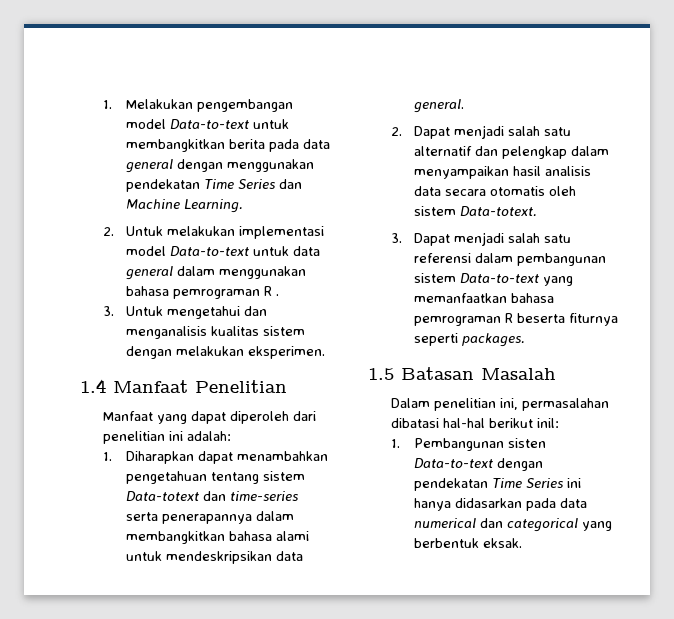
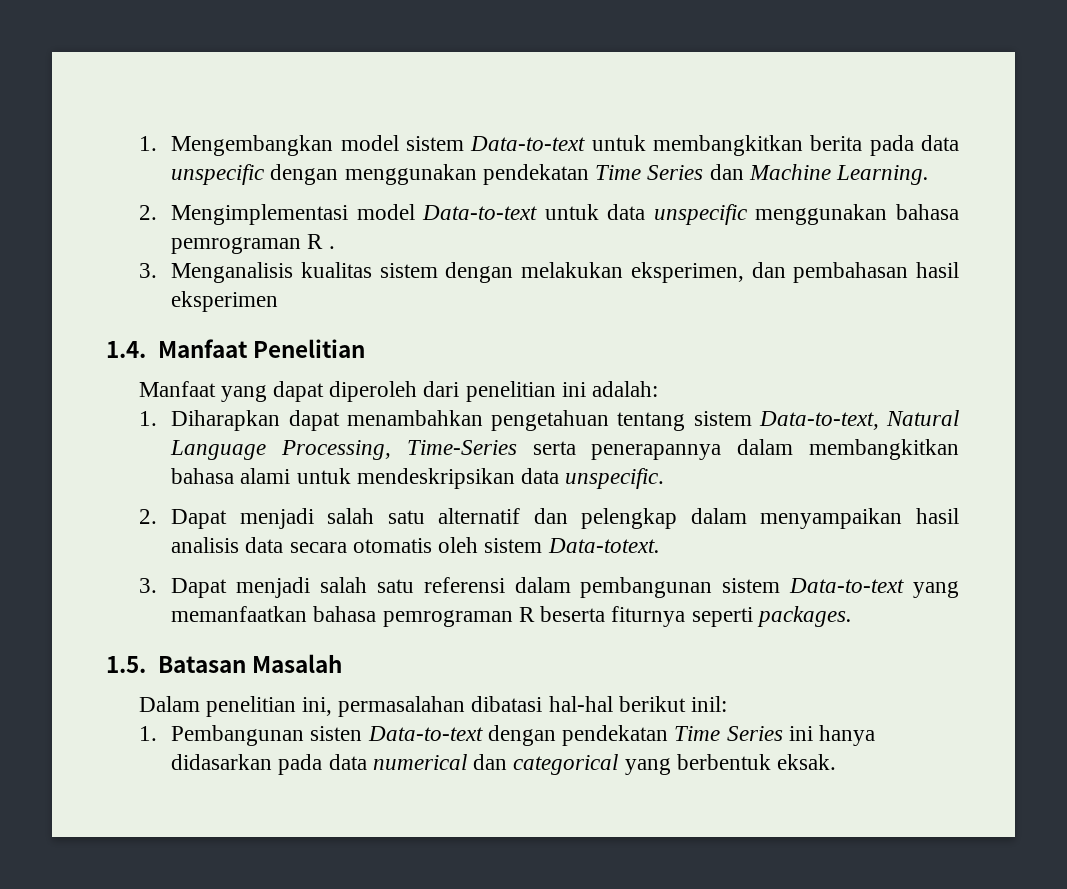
[103,99,294,112] [126,119,167,129] 1. Melakukan pengembangan model -> [138,135,464,156] 1. Mengembangkan model sistem
[126,159,174,173] general -> [171,164,265,185] unspecific
[126,226,325,239] Untuk melakukan implementasi -> [171,204,349,225] Mengimplementasi
[126,266,216,280] general dalam -> [653,204,747,225] unspecific
[126,306,268,319] [126,326,306,339] [126,346,326,359] [80,379,106,393] Untuk mengetahui dan menganalisis kualitas sistem dengan melakukan eksperimen. // 1.4 -> [171,262,959,283] [171,291,279,312] [106,341,146,358] Menganalisis kualitas sistem dengan melakukan eksperimen, dan pembahasan hasil eksperimen // 1.4.
[126,491,299,501] Data-totext dan time-series -> [758,410,959,430] [170,440,517,460] Data-to-text, Natural Language Processing, Time-Series
[414,99,465,113] general. -> [565,468,665,489] unspecific.
[368,368,394,380] 1.5 -> [106,656,146,673] 1.5.

